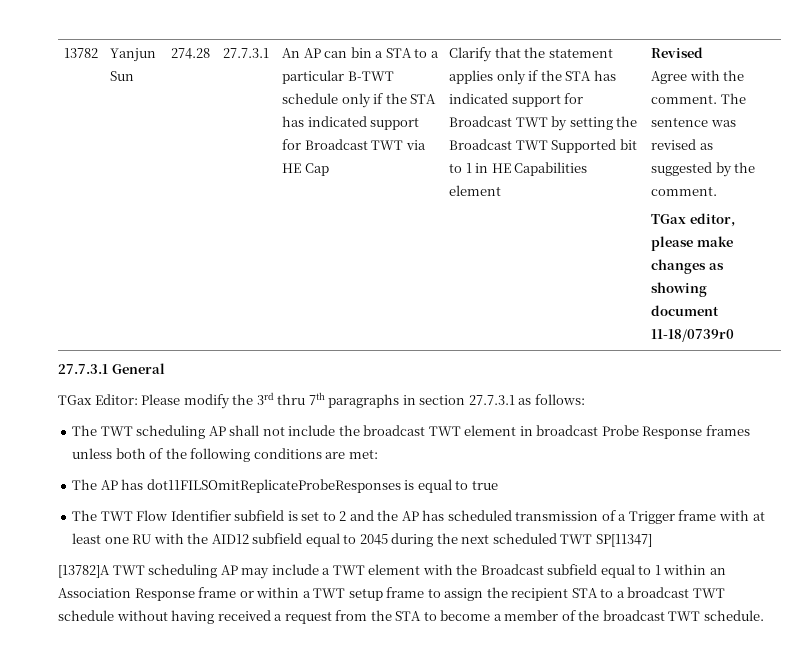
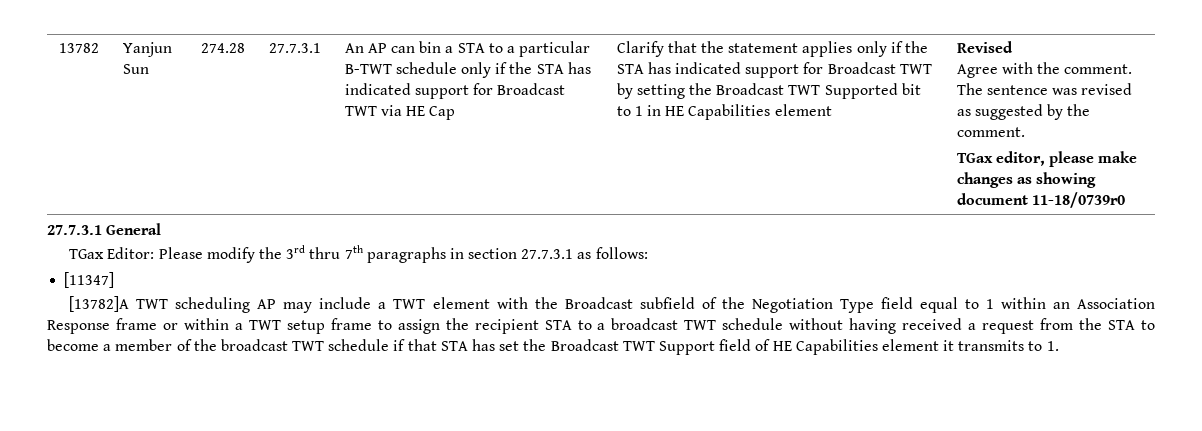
[72,425,750,439] [72,448,378,462] [72,479,498,493] [72,510,765,524] [72,533,652,547] The TWT scheduling AP shall not include the broadcast TWT element in broadcast Probe Response frames unless both of the following conditions are met: // The AP has dot11FILSOmitReplicateProbeResponses is equal to true // The TWT Flow Identifier subfield is set to 2 and the AP has scheduled transmission of a Trigger frame with at least one RU with the AID12 subfield equal to 2045 during the next scheduled TWT SP[11347] -> [64,272,115,288] [11347]
(598, 569) none -> [701,297,913,313] of the Negotiation Type field
[703,610,764,621] schedule. -> [328,339,1059,355] schedule if that STA has set the Broadcast TWT Support field of HE Capabilities element it transmits to 1.

